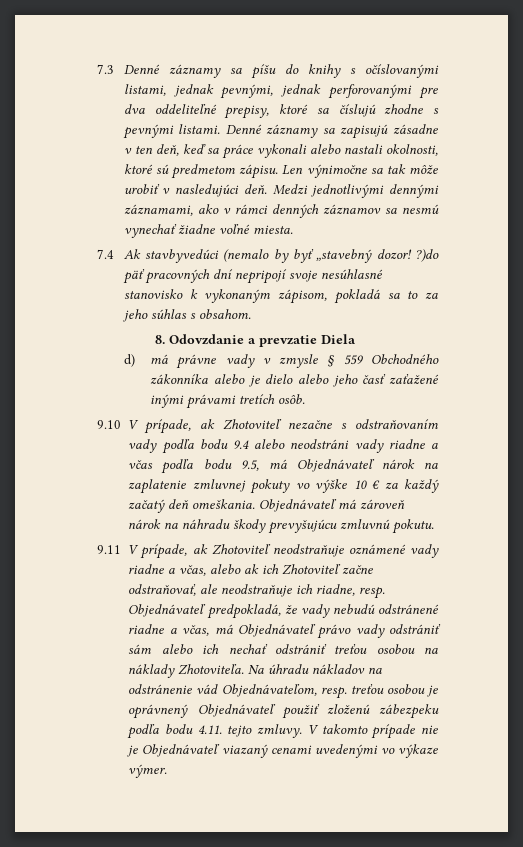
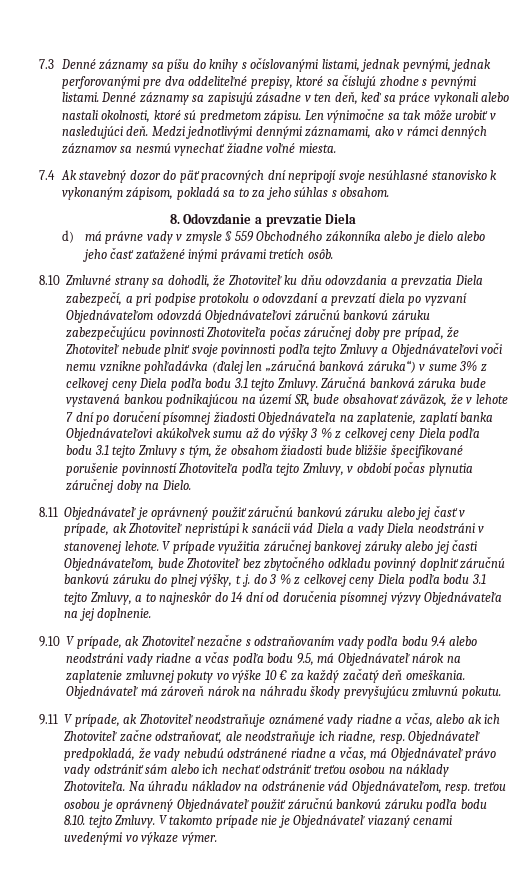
[145,249,439,263] stavbyvedúci (nemalo by byť „stavebný dozor! ?)do -> [79,170,177,183] stavebný dozor do
(306, 399) none -> [38,274,483,288] [66,291,467,306] [66,308,430,323] [66,325,460,340] [66,342,503,357] [66,359,487,374] [66,376,486,391] [66,393,508,407] [66,410,494,425] [66,427,481,441] [66,444,463,458] [66,461,473,476] [66,478,191,493] [38,505,466,520] [64,523,485,536] [64,539,478,554] [64,556,506,571] [64,573,486,587] [64,590,503,605] [64,608,152,621] // 8.10 Zmluvné strany sa dohodli, že Zhotoviteľ ku dňu odovzdania a prevzatia Diela zabezpečí, a pri podpise protokolu o odovzdaní a prevzatí diela po vyzvaní Objednávateľom odovzdá Objednávateľovi záručnú bankovú záruku zabezpečujúcu povinnosti Zhotoviteľa počas záručnej doby pre prípad, že Zhotoviteľ nebude plniť svoje povinnosti podľa tejto Zmluvy a Objednávateľovi voči nemu vznikne pohľadávka (ďalej len „záručná banková záruka“) v sume 3% z celkovej ceny Diela podľa bodu 3.1 tejto Zmluvy. Záručná banková záruka bude vystavená bankou podnikajúcou na území SR, bude obsahovať záväzok, že v lehote 7 dní po doručení písomnej žiadosti Objednávateľa na zaplatenie, zaplatí banka Objednávateľovi akúkoľvek sumu až do výšky 3 % z celkovej ceny Diela podľa bodu 3.1 tejto Zmluvy s tým, že obsahom žiadosti bude bližšie špecifikované porušenie povinností Zhotoviteľa podľa tejto Zmluvy, v období počas plynutia záručnej doby na Dielo. // 8.11 Objednávateľ je oprávnený použiť záručnú bankovú záruku alebo jej časť v prípade, ak Zhotoviteľ nepristúpi k sanácii vád Diela a vady Diela neodstráni v stanovenej lehote. V prípade využitia záručnej bankovej záruky alebo jej časti Objednávateľom, bude Zhotoviteľ bez zbytočného odkladu povinný doplniť záručnú bankovú záruku do plnej výšky, t .j. do 3 % z celkovej ceny Diela podľa bodu 3.1 tejto Zmluvy, a to najneskôr do 14 dní od doručenia písomnej výzvy Objednávateľa na jej doplnenie.
[326,704,440,719] [127,724,303,739] zloženú zábezpeku podľa bodu 4.11. tejto zmluvy. -> [287,797,487,812] [64,815,156,828] záručnú bankovú záruku podľa bodu 8.10. tejto Zmluvy.

